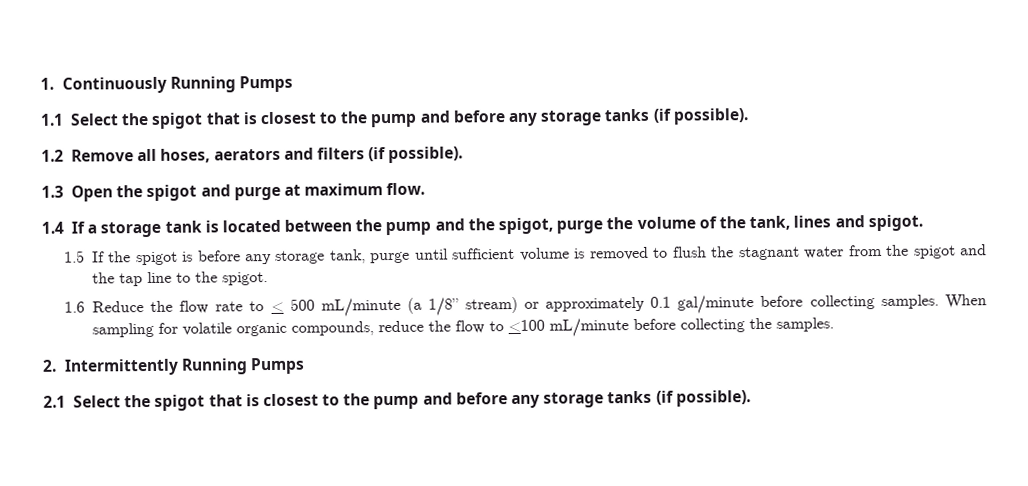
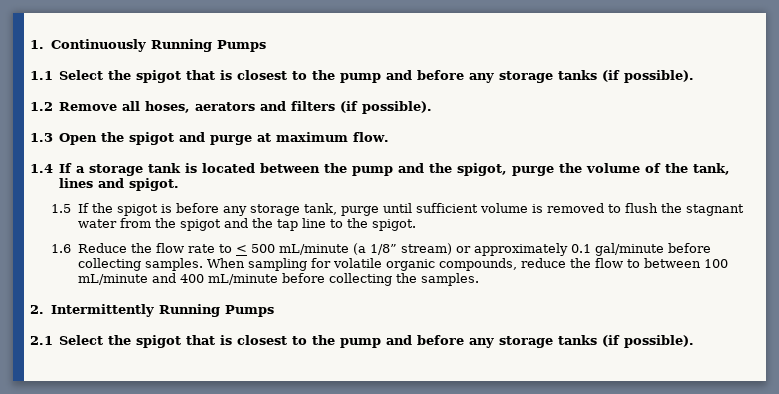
[507,319,545,333] <100 -> [643,258,728,268] [77,273,204,285] between 100 mL/minute and 400

